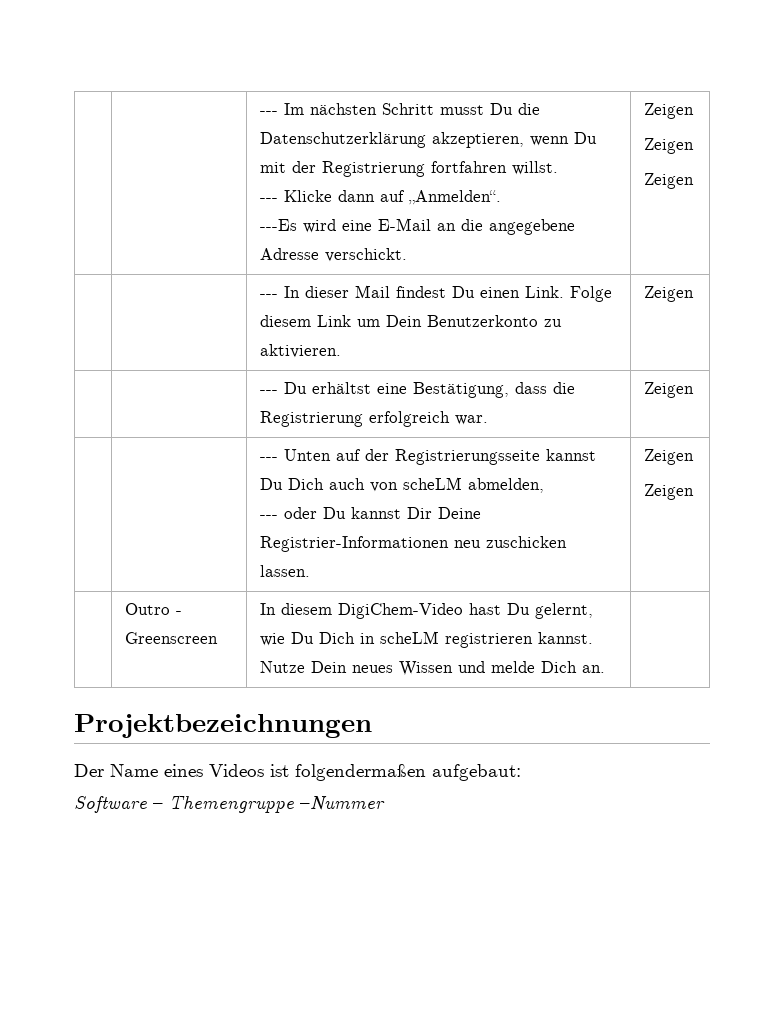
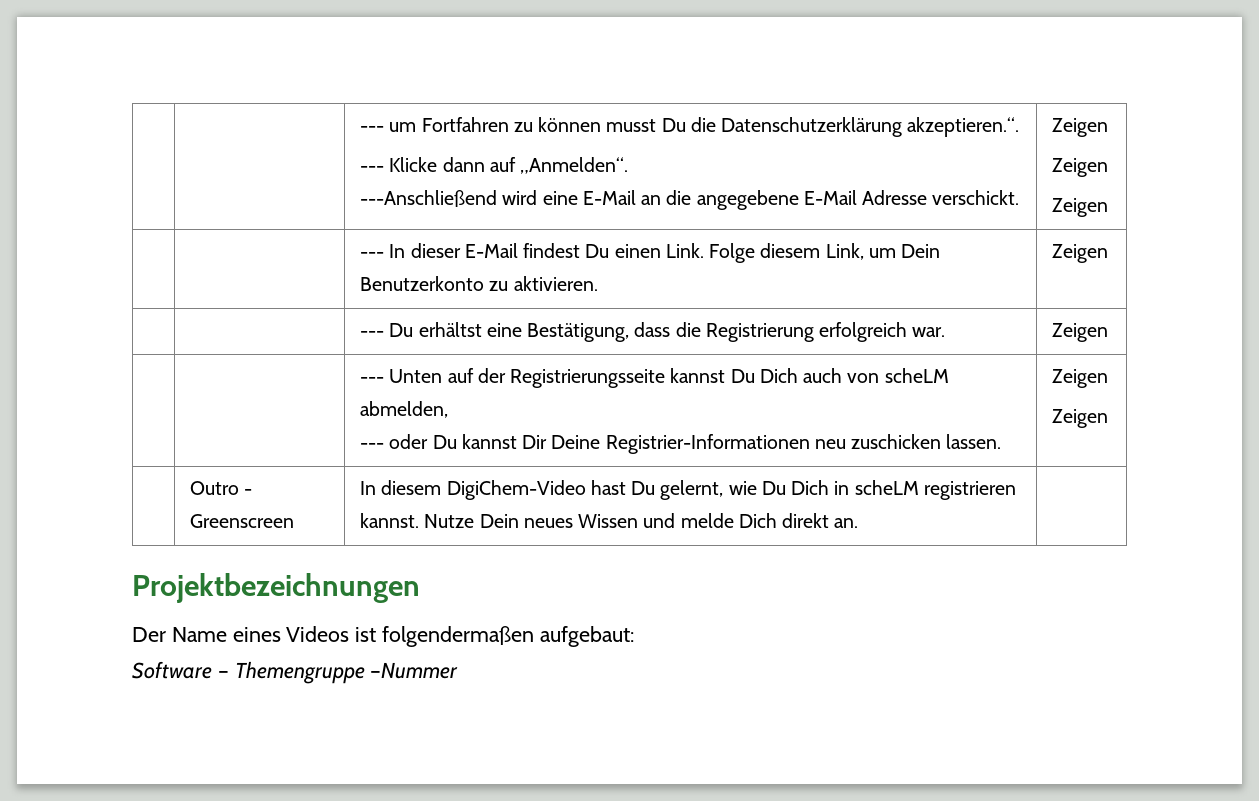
[260,103,541,115] [260,132,598,148] [260,161,559,177] | | --- Im nächsten Schritt musst Du die Datenschutzerklärung akzeptieren, wenn Du mit der Registrierung fortfahren willst. -> [360,117,1020,137] | | --- um Fortfahren zu können musst Du die Datenschutzerklärung akzeptieren.“.
[260,219,298,231] ---Es -> [360,190,498,207] ---Anschließend
(576, 227) none -> [803,190,857,205] E-Mail
[355,285,391,298] Mail -> [464,243,518,258] E-Mail
[317,315,352,327] Link -> [825,243,864,260] Link,
(578, 667) none -> [782,513,830,528] direkt

